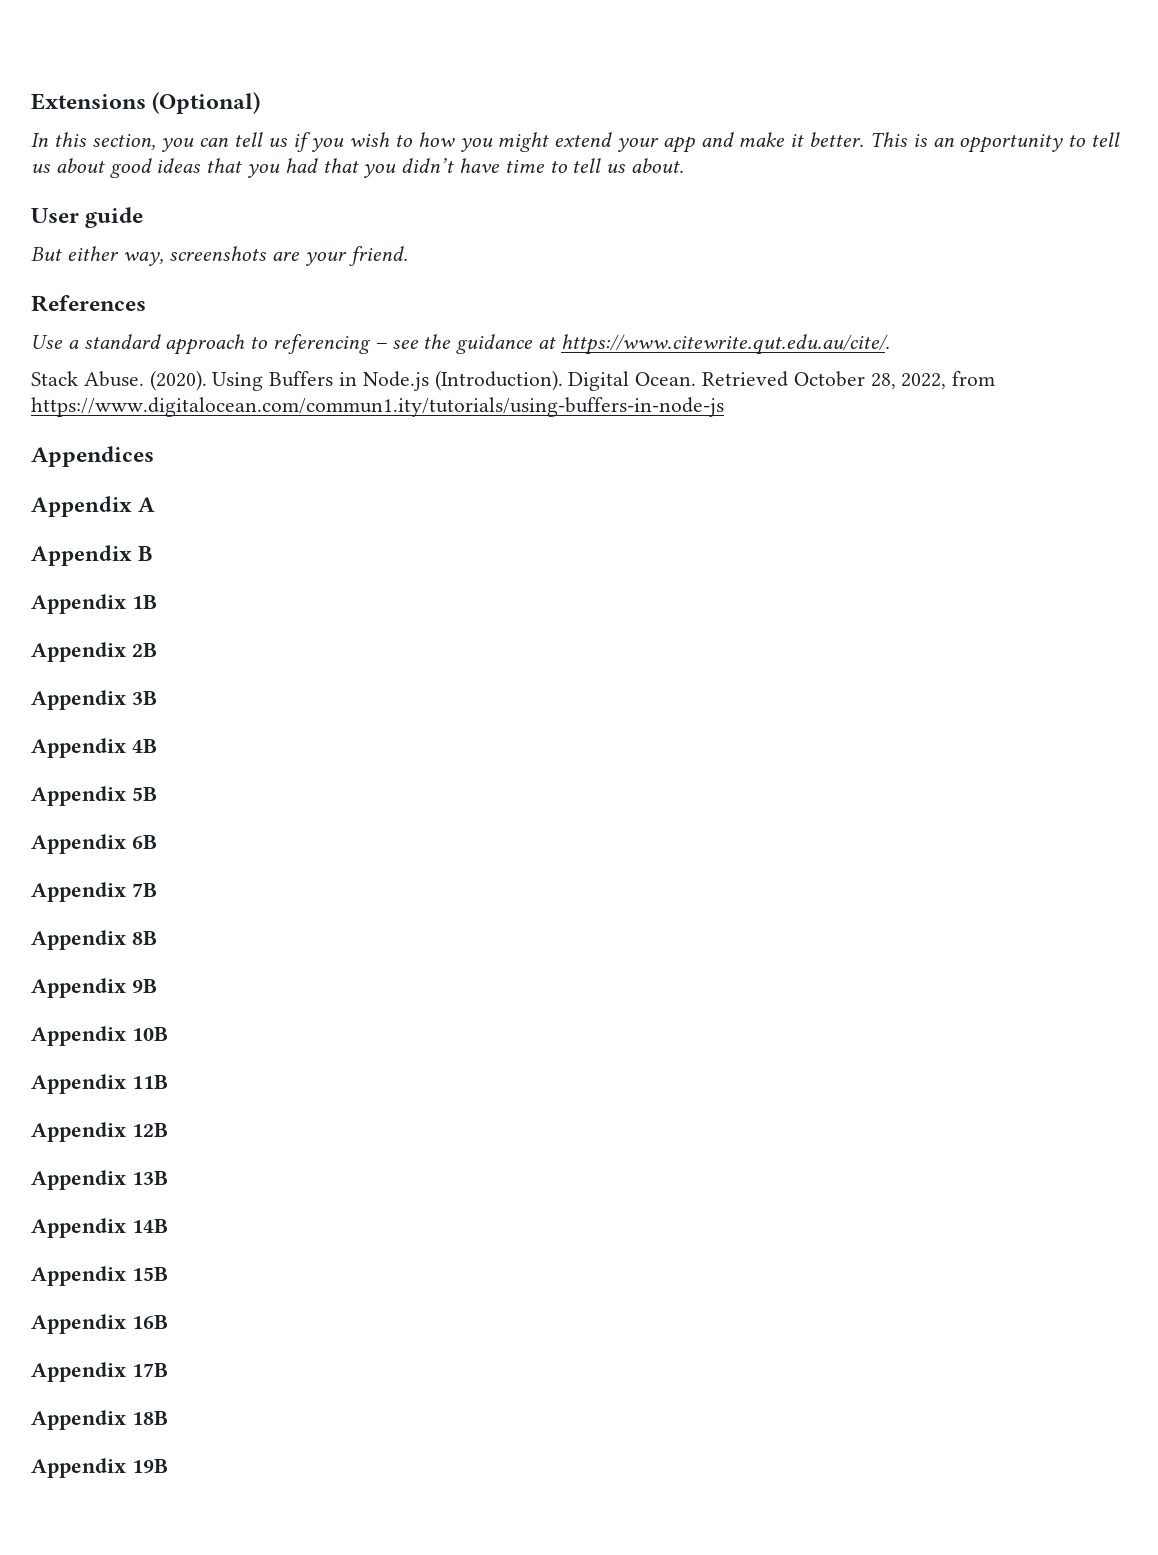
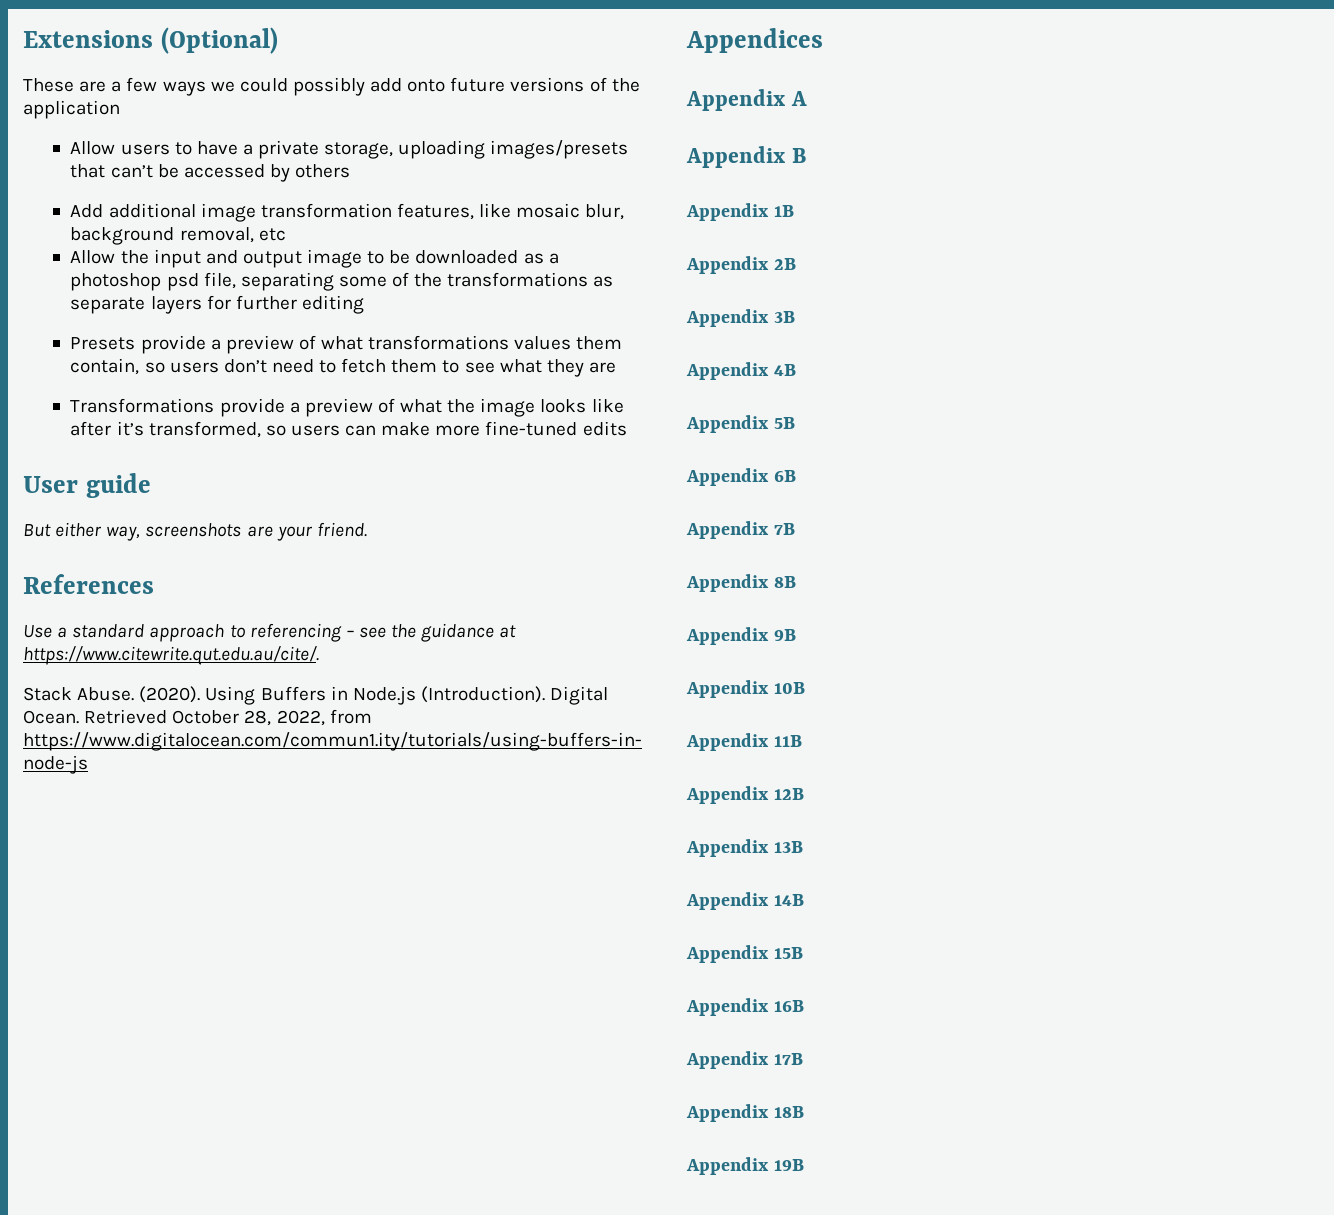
[31,132,1120,153] [31,158,685,178] In this section, you can tell us if you wish to how you might extend your app and make it better. This is an opportunity to tell us about good ideas that you had that you didn’t have time to tell us about. -> [23,77,640,96] [23,100,120,119] [70,140,629,159] [70,164,351,182] [70,203,625,222] [70,227,286,245] [70,249,559,268] [70,272,614,291] [70,295,364,314] [70,335,623,354] [70,358,616,377] [70,398,624,417] [70,421,627,438] These are a few ways we could possibly add onto future versions of the application // Allow users to have a private storage, uploading images/presets that can’t be accessed by others // Add additional image transformation features, like mosaic blur, background removal, etc // Allow the input and output image to be downloaded as a photoshop psd file, separating some of the transformations as separate layers for further editing // Presets provide a preview of what transformations values them contain, so users don’t need to fetch them to see what they are // Transformations provide a preview of what the image looks like after it’s transformed, so users can make more fine-tuned edits

